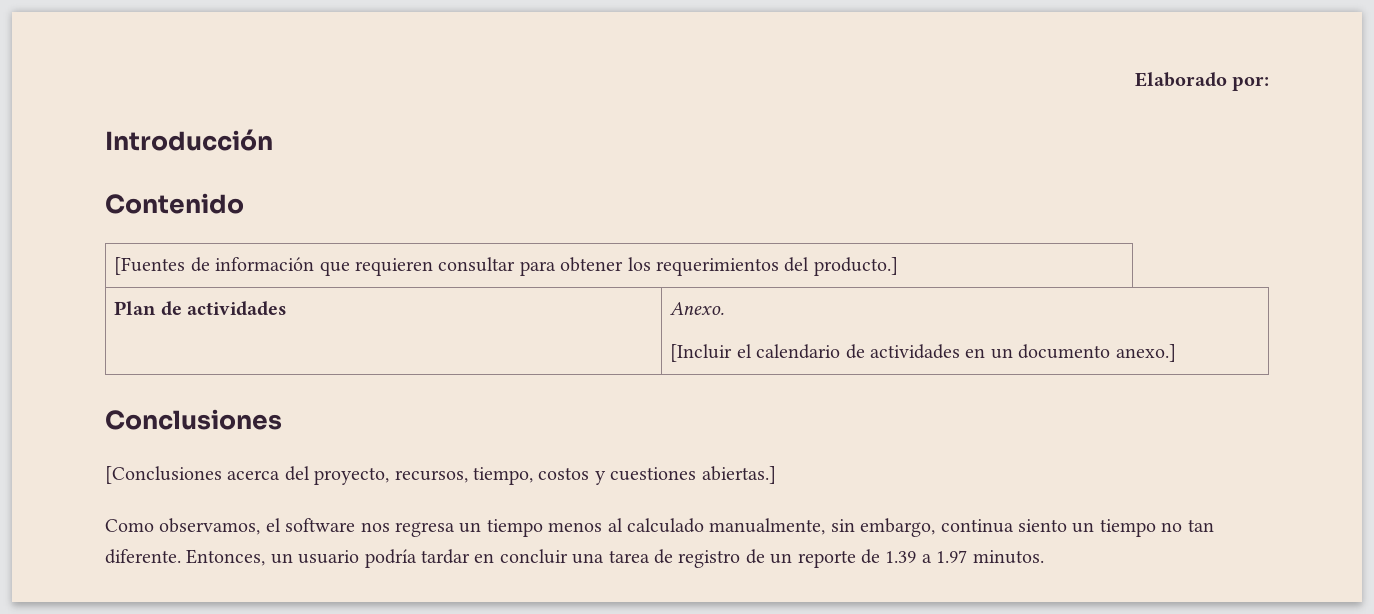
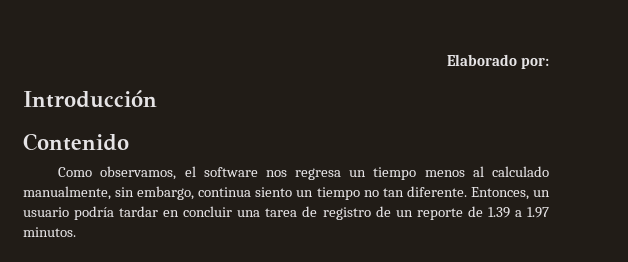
[114,257,898,276] [114,301,288,316] [670,302,725,315] [670,344,1176,362] [105,409,282,430] [105,466,776,485] // [Fuentes de información que requieren consultar para obtener los requerimientos del producto.] // Plan de actividades | Anexo. // [Incluir el calendario de actividades en un documento anexo.] // Conclusiones // [Conclusiones acerca del proyecto, recursos, tiempo, costos y cuestiones abiertas.] -> (129, 142) none

